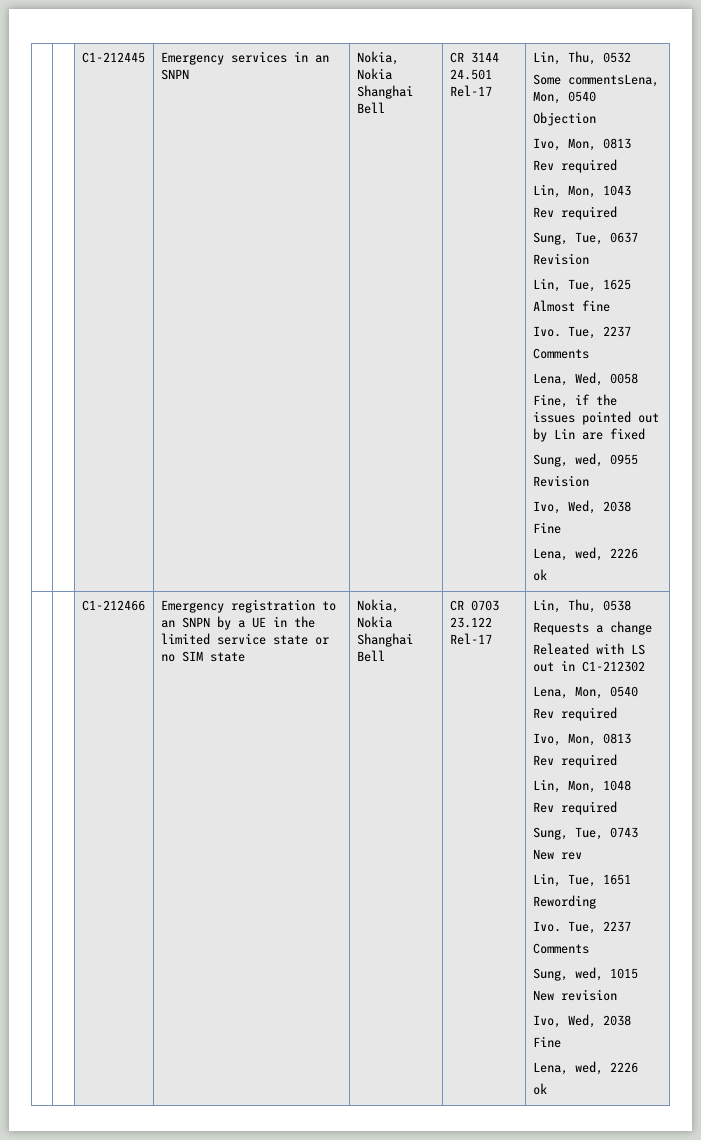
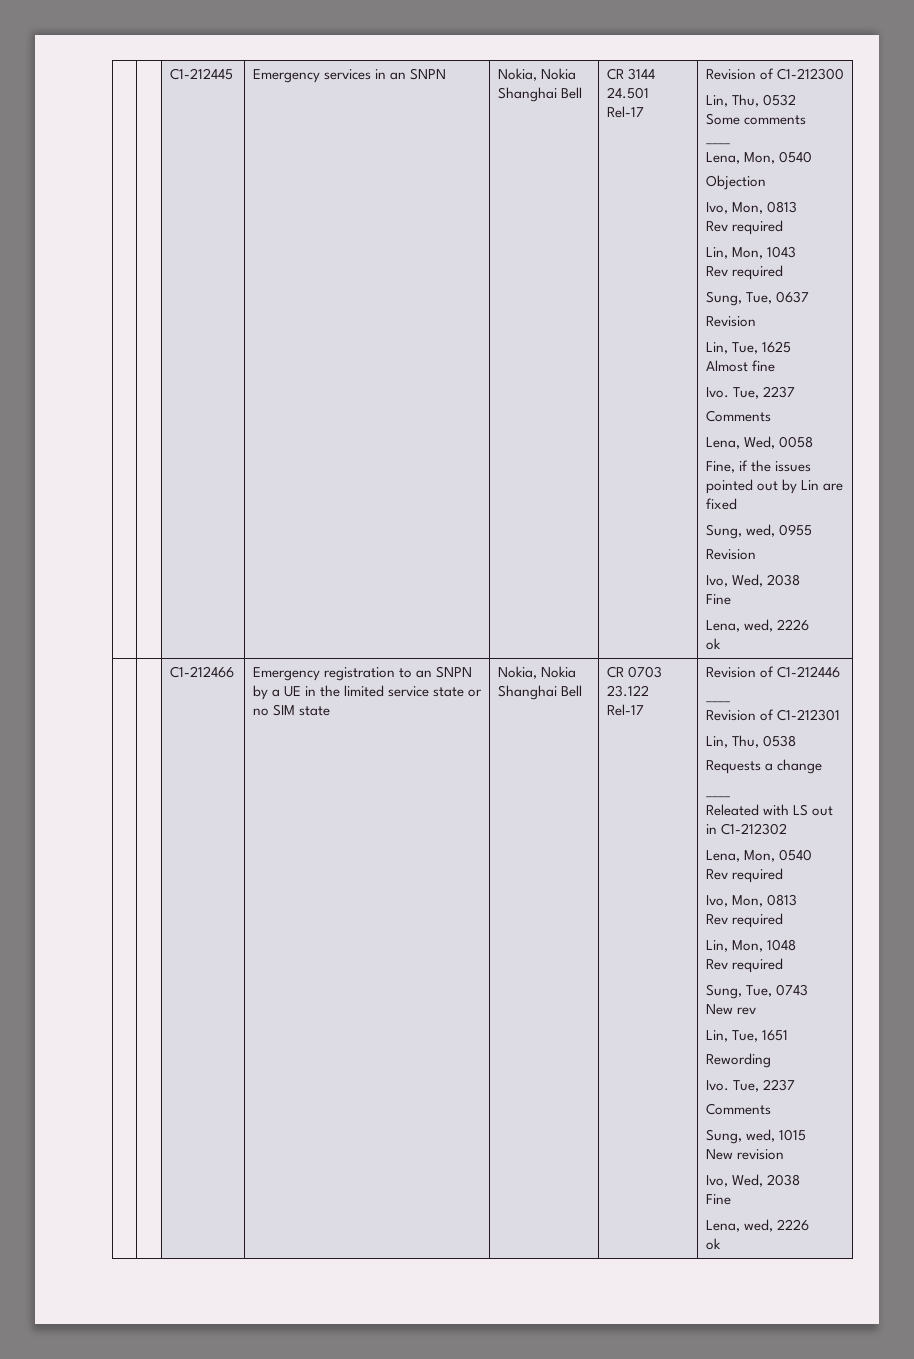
(492, 91) none -> [705,68,844,80] Revision of C1-212300 //
[567,74,659,87] commentsLena, -> [743,115,806,125] [705,143,730,145] [705,152,740,164] comments // ____ // Lena,
(492, 639) none -> [705,666,840,678] [705,701,730,703] [705,709,840,721] Revision of C1-212446 // ____ // Revision of C1-212301 //
(652, 628) none -> [705,796,730,798] // ____

